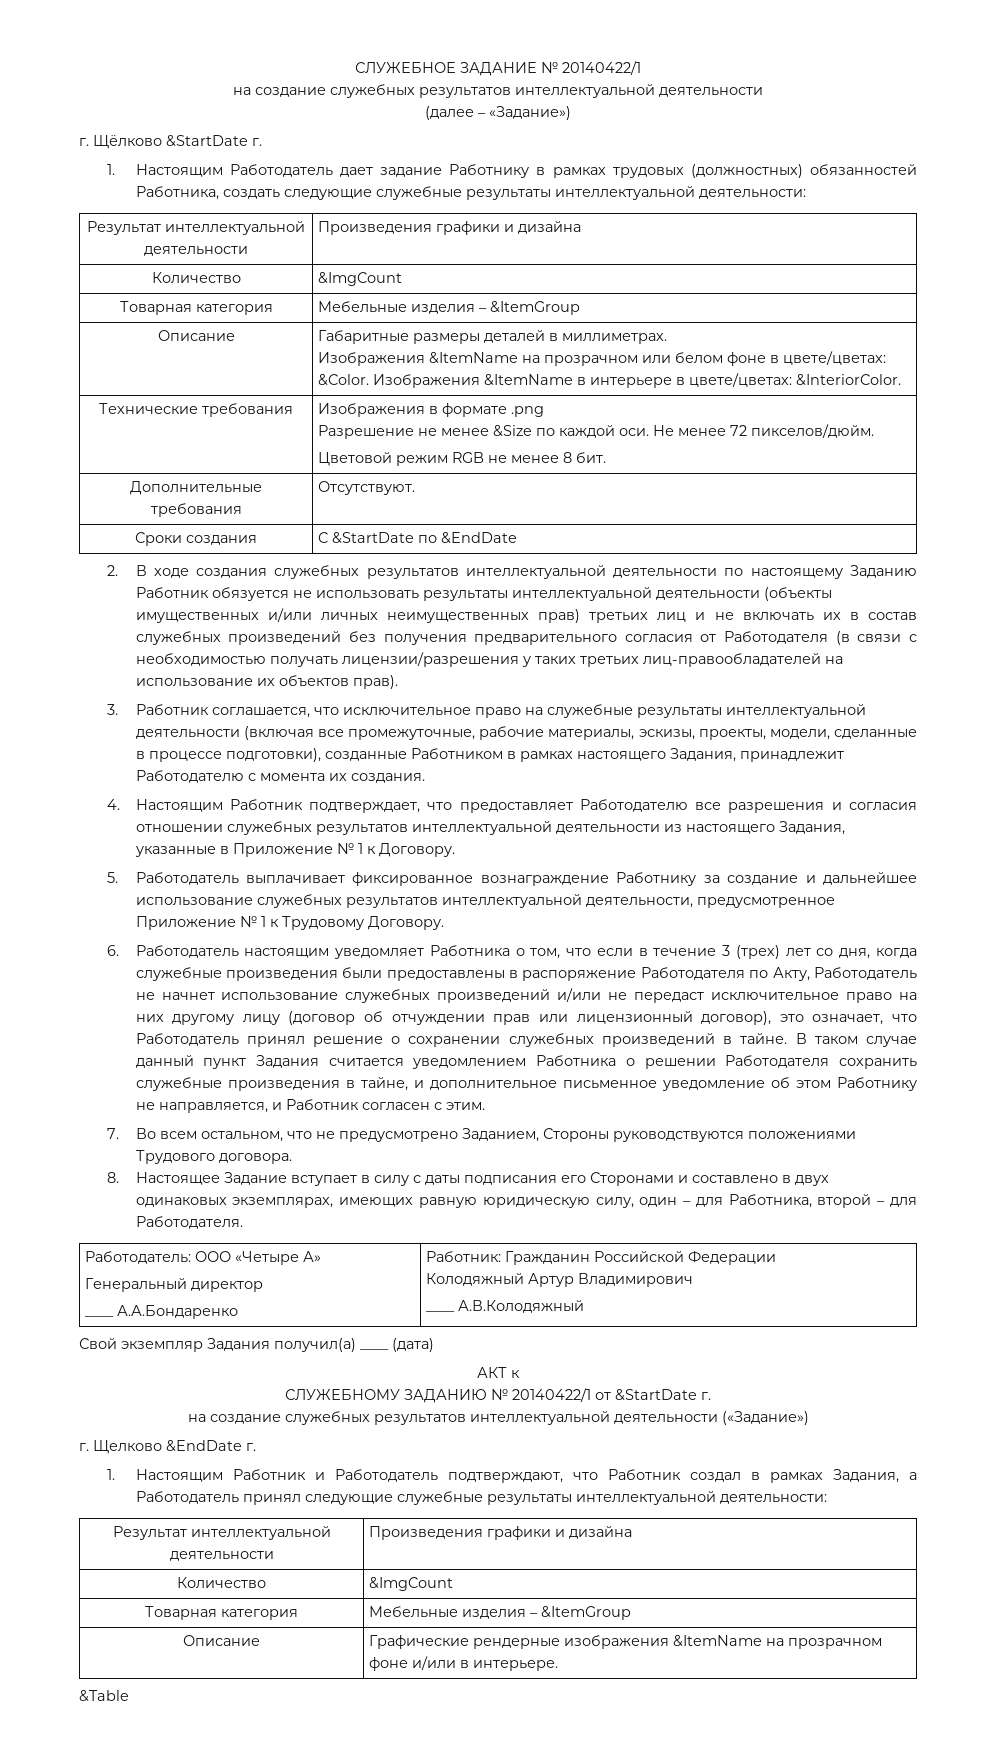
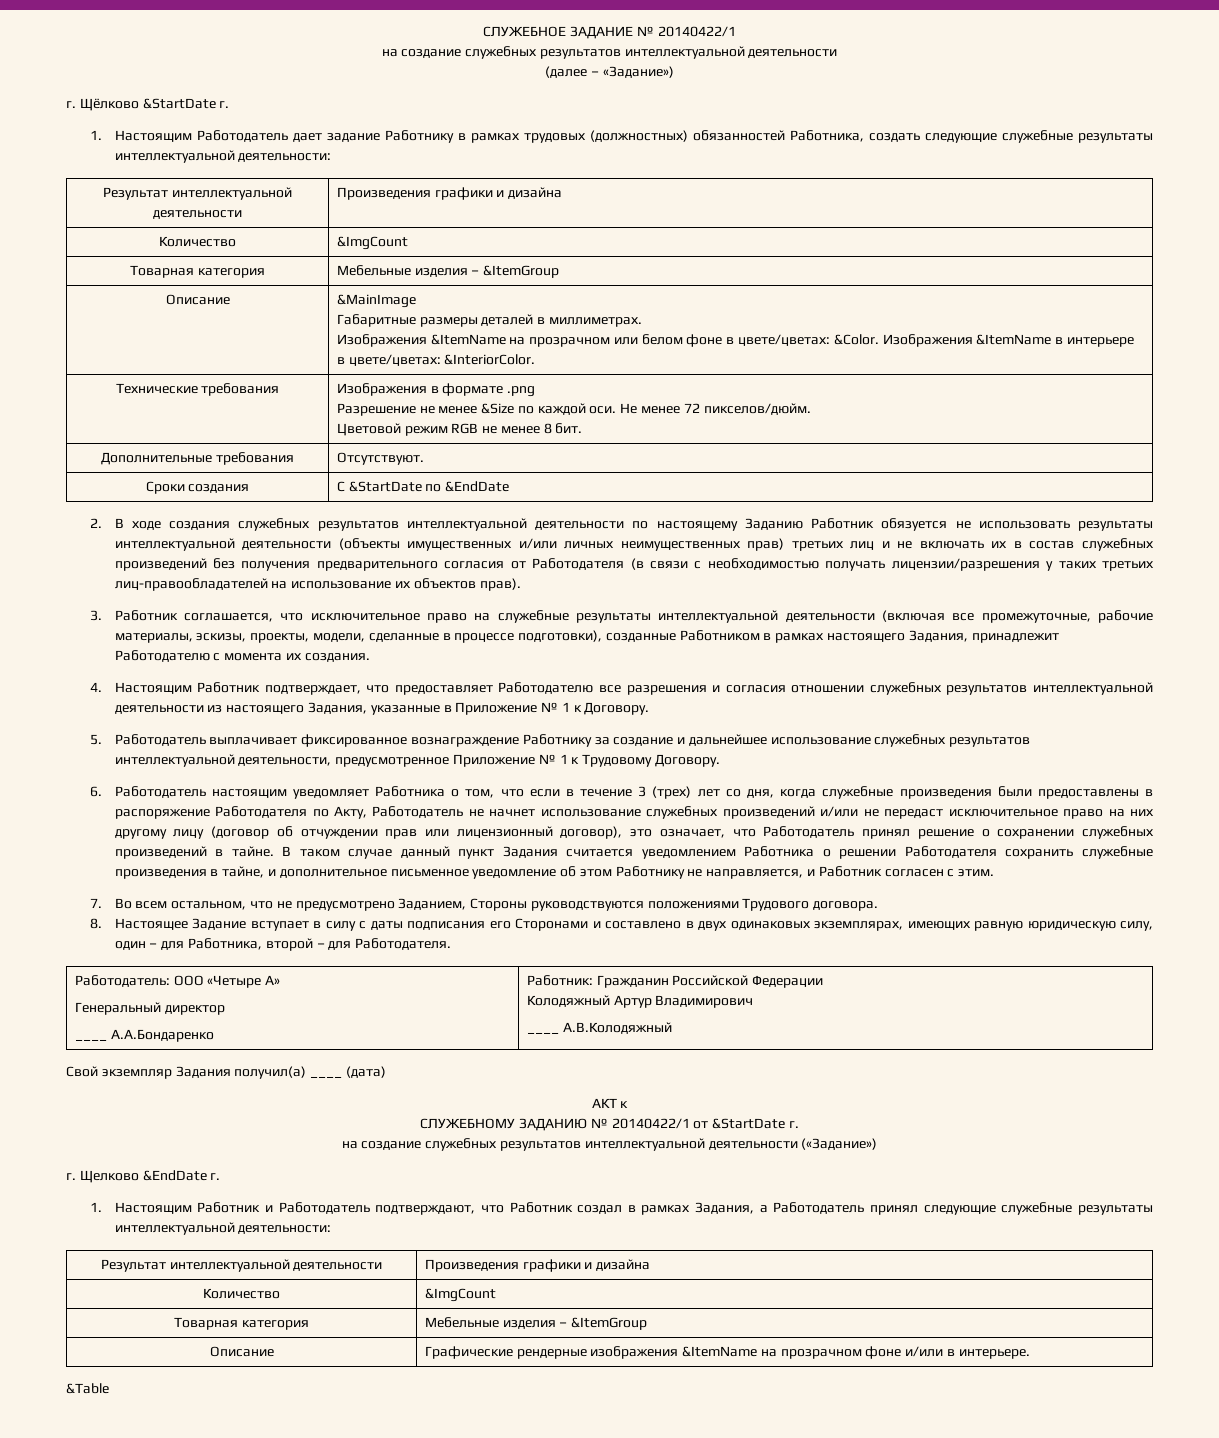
(235, 335) none -> [336,294,416,308] &MainImage //

